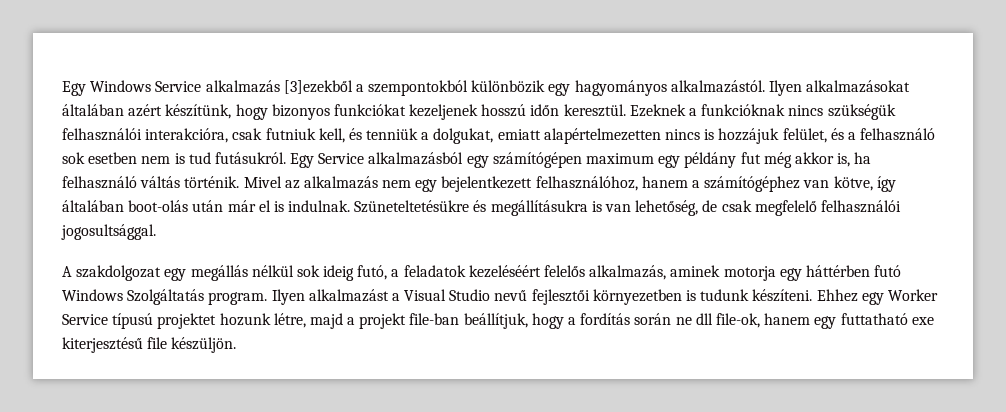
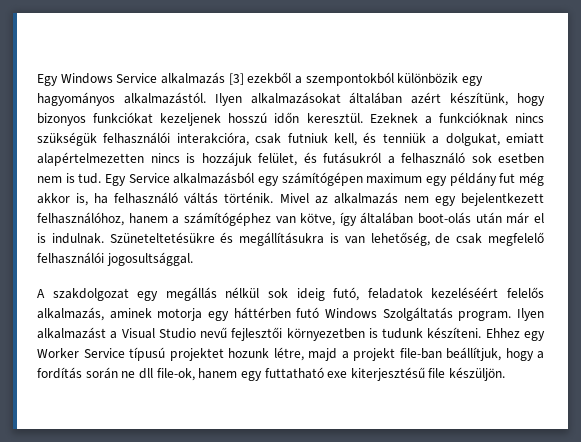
[283,80,353,94] [3]ezekből -> [228,72,292,85] [3] ezekből
(844, 134) none -> [323,152,381,164] futásukról
[188,152,286,164] tud futásukról. -> [78,173,102,184] tud.
[391,269,400,277] a -> (360, 294) none

